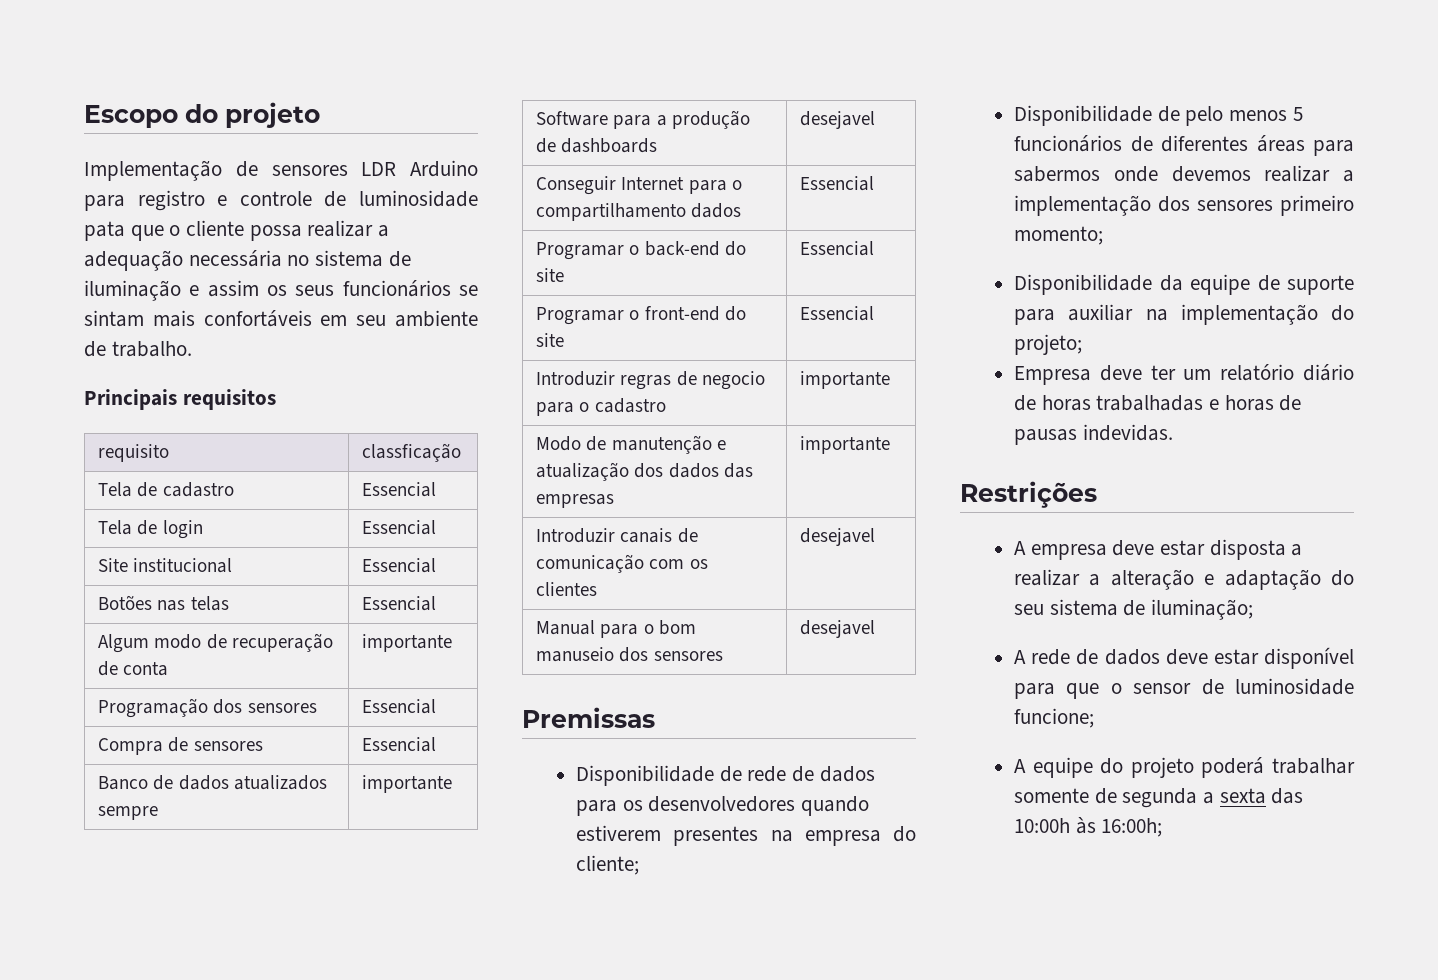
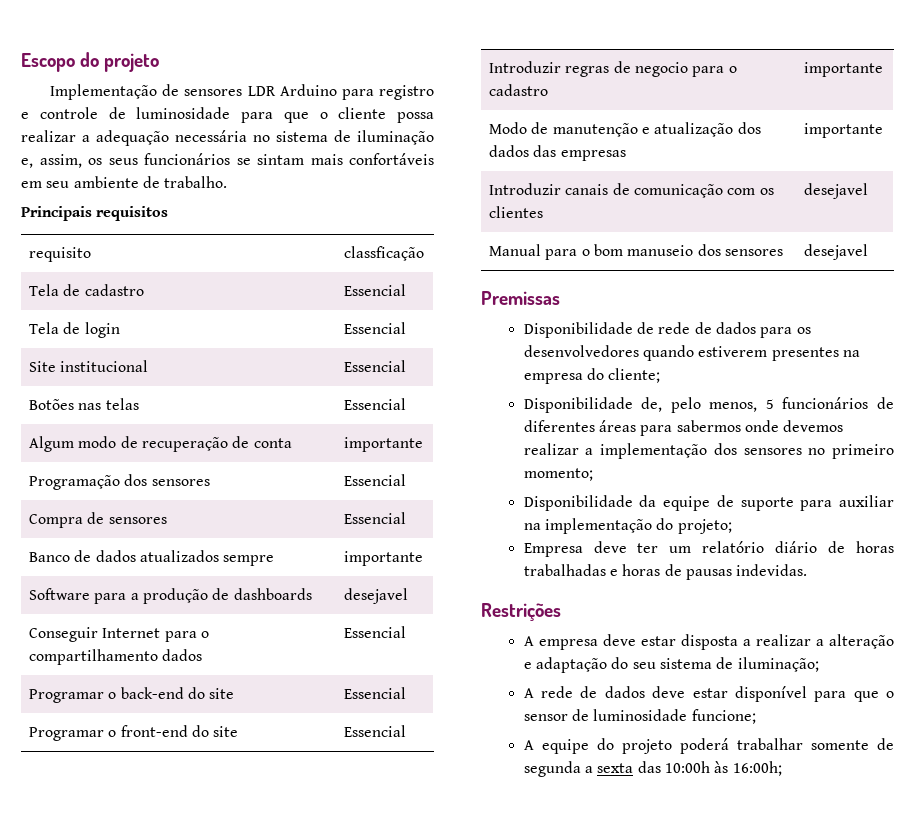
[84,221,125,241] pata -> [241,112,273,123] para
[189,280,259,297] e assim -> [21,154,82,168] e, assim,
[1157,106,1288,126] de pelo menos -> [641,397,758,413] de, pelo menos,
(1274, 205) none -> [808,448,826,455] no

